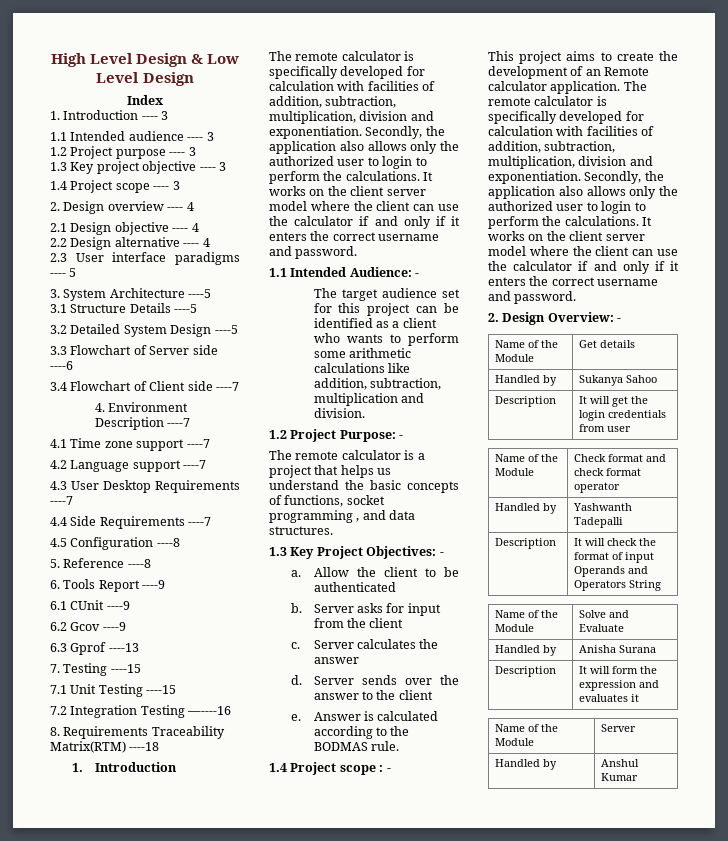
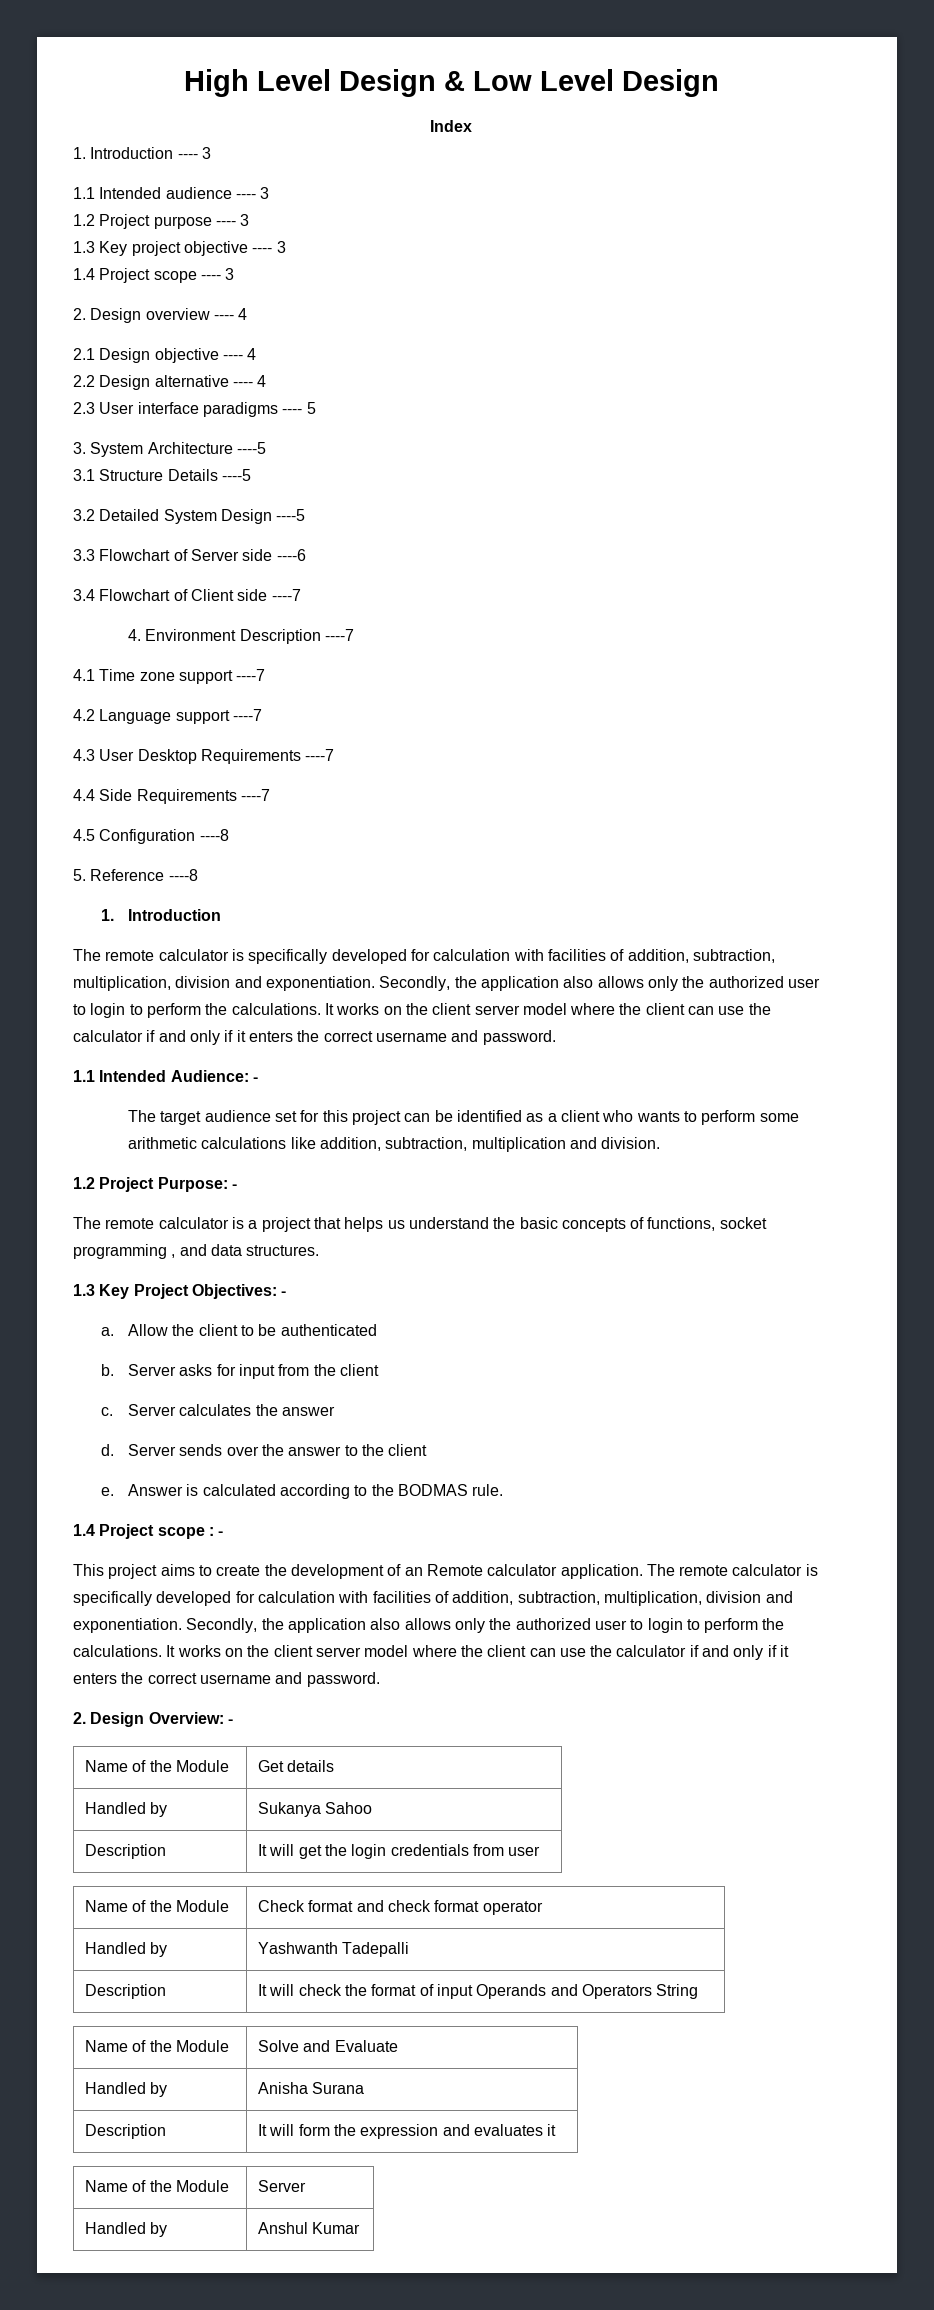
[50,579,166,592] [50,600,130,610] [50,622,126,631] [50,642,139,655] [50,663,141,676] [50,684,177,697] [50,705,232,718] [50,726,225,739] [50,741,160,753] // 6. Tools Report ----9 // 6.1 CUnit ----9 // 6.2 Gcov ----9 // 6.3 Gprof ----13 // 7. Testing ----15 // 7.1 Unit Testing ----15 // 7.2 Integration Testing —----16 // 8. Requirements Traceability Matrix(RTM) ----18 -> (198, 875) none

